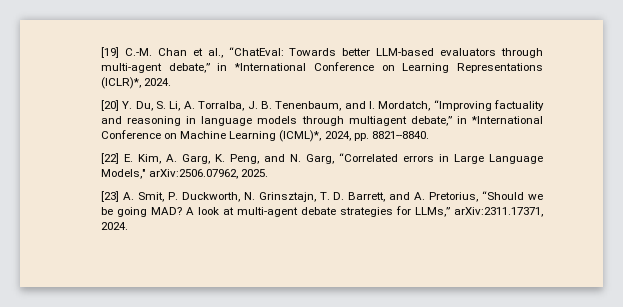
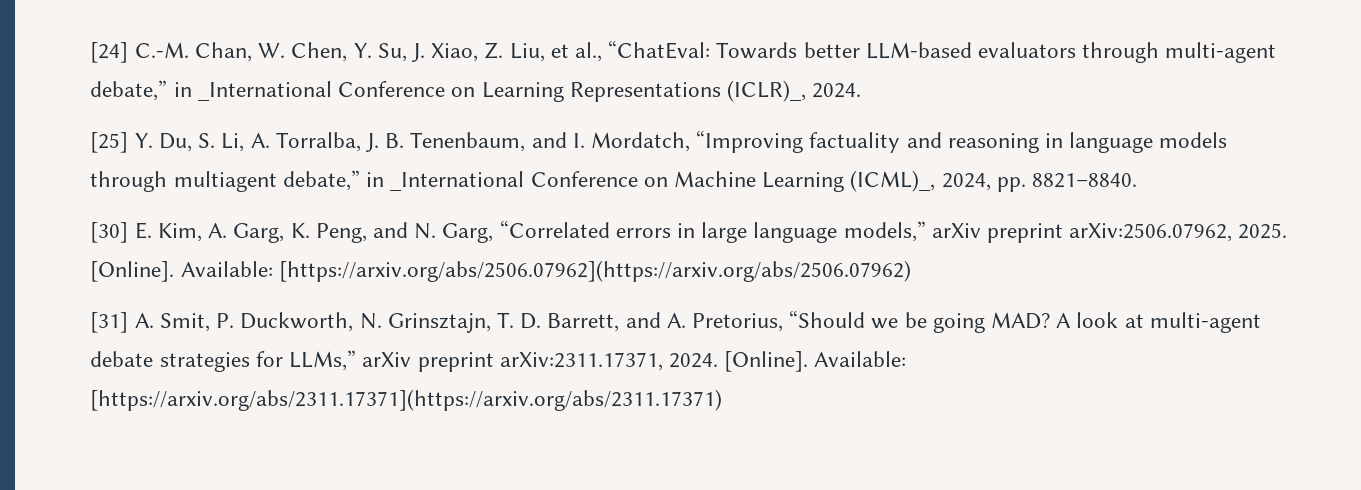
[101,47,187,58] [19] C.-M. Chan -> [90,42,545,63] [24] C.-M. Chan, W. Chen, Y. Su, J. Xiao, Z. Liu,
[234,63,307,71] *International -> [197,81,332,101] _International
[101,77,142,89] (ICLR)*, -> [726,80,806,102] (ICLR)_,
[101,100,120,111] [20] -> [90,132,129,153] [25]
[470,116,543,124] *International -> [390,171,525,191] _International
[279,130,322,142] (ICML)*, -> [850,170,936,192] (ICML)_,
[371,131,429,139] [101,153,120,164] 8821--8840. // [22] -> [1032,173,1138,188] [90,222,129,243] 8821–8840. // [30]
[454,154,543,164] [101,169,269,179] [101,191,120,202] Large Language Models," arXiv:2506.07962, 2025. // [23] -> [701,221,1288,243] [90,260,911,282] [90,312,129,333] large language models,” arXiv preprint arXiv:2506.07962, 2025. [Online]. Available: [https://arxiv.org/abs/2506.07962](https://arxiv.org/abs/2506.07962) // [31]
[454,207,543,217] [101,222,129,230] arXiv:2311.17371, 2024. -> [362,351,907,372] [90,389,723,411] arXiv preprint arXiv:2311.17371, 2024. [Online]. Available: [https://arxiv.org/abs/2311.17371](https://arxiv.org/abs/2311.17371)

